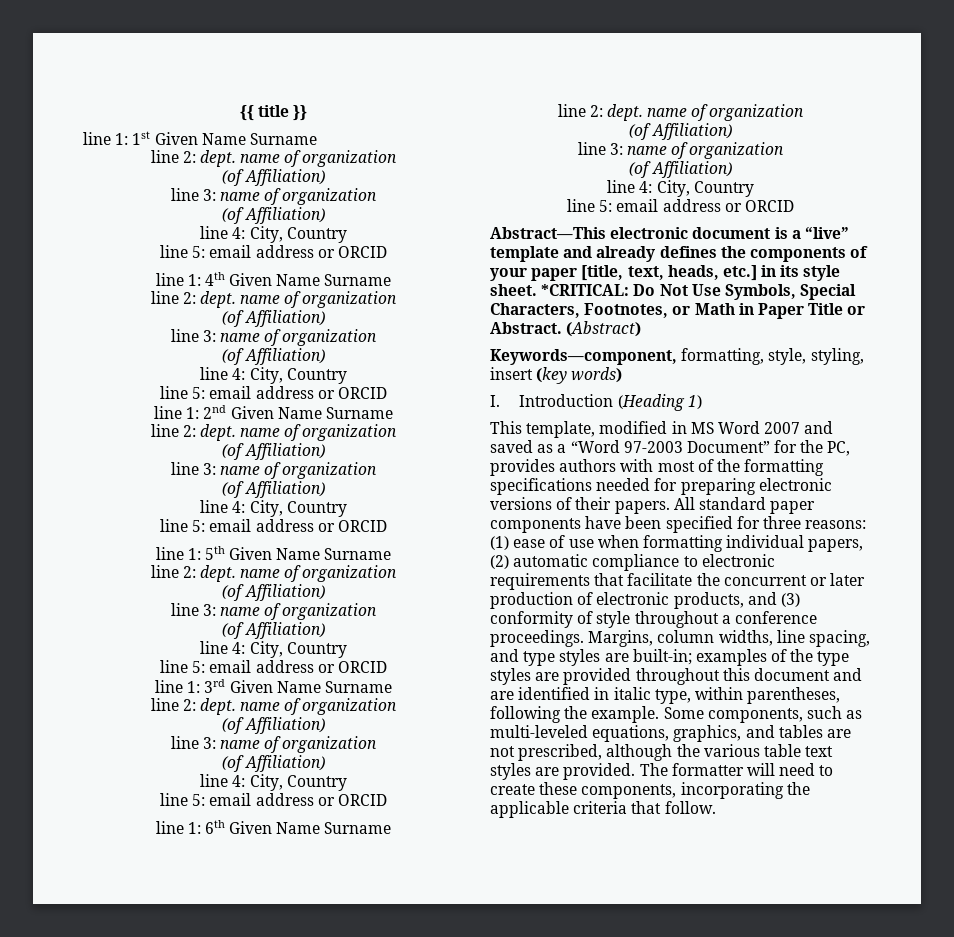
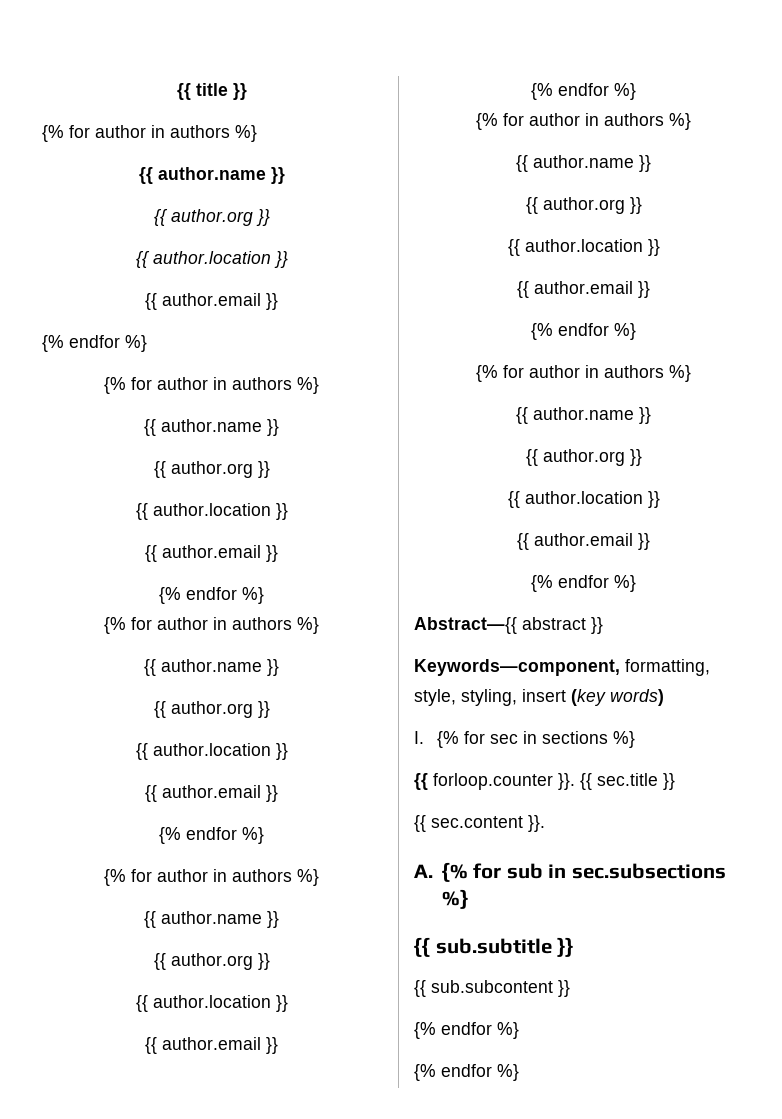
[83,131,317,145] [150,150,398,167] [222,169,325,186] [170,188,378,205] [222,207,325,224] [200,226,347,243] [160,245,387,258] [155,272,392,286] [150,291,398,308] [222,310,325,327] [170,329,378,346] [222,348,325,365] [200,367,347,384] [160,386,387,399] [154,405,393,419] [150,424,398,441] [222,443,325,460] [170,462,378,479] [222,481,325,498] [200,500,347,517] [160,519,387,532] [155,546,392,560] [150,565,398,582] [222,584,325,601] [170,603,378,620] [222,622,325,639] [200,641,347,658] [160,660,387,673] [155,679,392,693] [150,698,398,715] [222,717,325,734] [170,736,378,753] [222,755,325,772] [200,774,347,791] [160,793,387,806] [155,820,392,834] [557,104,805,121] [629,123,732,140] [577,142,785,159] [629,161,732,178] [607,180,754,197] [567,199,794,212] [490,227,849,239] [490,246,869,262] [490,265,841,281] [490,284,857,300] [490,303,866,319] [490,321,642,337] line 1: 1st Given Name Surname // line 2: dept. name of organization // (of Affiliation) // line 3: name of organization // (of Affiliation) // line 4: City, Country // line 5: email address or ORCID // line 1: 4th Given Name Surname // line 2: dept. name of organization // (of Affiliation) // line 3: name of organization // (of Affiliation) // line 4: City, Country // line 5: email address or ORCID // line 1: 2nd Given Name Surname // line 2: dept. name of organization // (of Affiliation) // line 3: name of organization // (of Affiliation) // line 4: City, Country // line 5: email address or ORCID // line 1: 5th Given Name Surname // line 2: dept. name of organization // (of Affiliation) // line 3: name of organization // (of Affiliation) // line 4: City, Country // line 5: email address or ORCID // line 1: 3rd Given Name Surname // line 2: dept. name of organization // (of Affiliation) // line 3: name of organization // (of Affiliation) // line 4: City, Country // line 5: email address or ORCID // line 1: 6th Given Name Surname // line 2: dept. name of organization // (of Affiliation) // line 3: name of organization // (of Affiliation) // line 4: City, Country // line 5: email address or ORCID // Abstract—This electronic document is a “live” template and already defines the components of your paper [title, text, heads, etc.] in its style sheet. *CRITICAL: Do Not Use Symbols, Special Characters, Footnotes, or Math in Paper Title or Abstract. (Abstract) -> [42,125,257,142] [138,167,285,184] [153,209,270,226] [135,251,288,268] [145,293,278,310] [42,335,147,352] [104,377,319,394] [144,419,279,436] [153,461,270,478] [135,503,288,520] [145,545,278,562] [159,587,264,604] [104,617,319,634] [144,659,279,676] [153,701,270,718] [135,743,288,760] [145,785,278,802] [159,827,264,844] [104,869,319,886] [144,911,279,928] [153,953,270,970] [135,995,288,1012] [145,1037,278,1054] [531,83,636,100] [476,113,691,130] [516,155,651,172] [525,197,642,214] [507,239,660,256] [517,281,650,298] [531,323,636,340] [476,365,691,382] [516,407,651,424] [525,449,642,466] [507,491,660,508] [517,533,650,550] [531,575,636,592] [414,617,603,634] {% for author in authors %} // {{ author.name }} // {{ author.org }} // {{ author.location }} // {{ author.email }} // {% endfor %} // {% for author in authors %} // {{ author.name }} // {{ author.org }} // {{ author.location }} // {{ author.email }} // {% endfor %} // {% for author in authors %} // {{ author.name }} // {{ author.org }} // {{ author.location }} // {{ author.email }} // {% endfor %} // {% for author in authors %} // {{ author.name }} // {{ author.org }} // {{ author.location }} // {{ author.email }} // {% endfor %} // {% for author in authors %} // {{ author.name }} // {{ author.org }} // {{ author.location }} // {{ author.email }} // {% endfor %} // {% for author in authors %} // {{ author.name }} // {{ author.org }} // {{ author.location }} // {{ author.email }} // {% endfor %} // Abstract—{{ abstract }}
[519,394,702,411] [490,421,834,438] [490,440,851,456] [490,459,825,476] [490,478,832,495] [490,497,816,514] [490,516,867,533] [490,535,864,552] [490,554,775,571] [490,573,866,590] [490,592,800,609] [490,611,817,628] [490,630,870,647] [490,649,850,666] [490,668,863,685] [490,687,841,704] [490,706,863,723] [490,725,851,742] [490,744,834,761] [490,763,834,780] [490,782,810,799] [490,801,716,818] Introduction (Heading 1) // This template, modified in MS Word 2007 and saved as a “Word 97-2003 Document” for the PC, provides authors with most of the formatting specifications needed for preparing electronic versions of their papers. All standard paper components have been specified for three reasons: (1) ease of use when formatting individual papers, (2) automatic compliance to electronic requirements that facilitate the concurrent or later production of electronic products, and (3) conformity of style throughout a conference proceedings. Margins, column widths, line spacing, and type styles are built-in; examples of the type styles are provided throughout this document and are identified in italic type, within parentheses, following the example. Some components, such as multi-leveled equations, graphics, and tables are not prescribed, although the various table text styles are provided. The formatter will need to create these components, incorporating the applicable criteria that follow. -> [437,731,636,748] [414,773,675,790] [414,815,545,832] [414,862,726,882] [441,889,468,909] [414,937,574,957] [414,980,570,997] [414,1022,519,1039] [414,1064,519,1081] {% for sec in sections %} // {{ forloop.counter }}. {{ sec.title }} // {{ sec.content }}. // A. {% for sub in sec.subsections %} // {{ sub.subtitle }} // {{ sub.subcontent }} // {% endfor %} // {% endfor %}

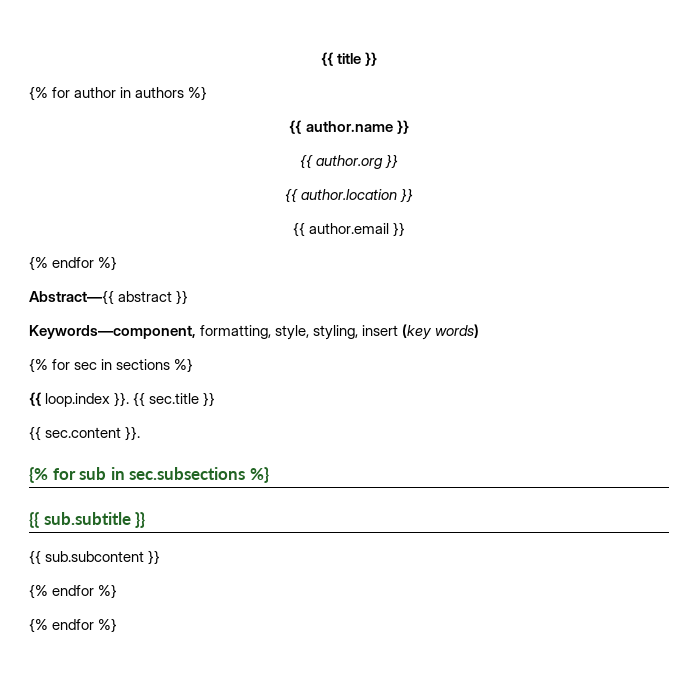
[104,377,319,394] [144,419,279,436] [153,461,270,478] [135,503,288,520] [145,545,278,562] [159,587,264,604] [104,617,319,634] [144,659,279,676] [153,701,270,718] [135,743,288,760] [145,785,278,802] [159,827,264,844] [104,869,319,886] [144,911,279,928] [153,953,270,970] [135,995,288,1012] [145,1037,278,1054] [531,83,636,100] [476,113,691,130] [516,155,651,172] [525,197,642,214] [507,239,660,256] [517,281,650,298] [531,323,636,340] [476,365,691,382] [516,407,651,424] [525,449,642,466] [507,491,660,508] [517,533,650,550] [531,575,636,592] // {% for author in authors %} // {{ author.name }} // {{ author.org }} // {{ author.location }} // {{ author.email }} // {% endfor %} // {% for author in authors %} // {{ author.name }} // {{ author.org }} // {{ author.location }} // {{ author.email }} // {% endfor %} // {% for author in authors %} // {{ author.name }} // {{ author.org }} // {{ author.location }} // {{ author.email }} // {% endfor %} // {% for author in authors %} // {{ author.name }} // {{ author.org }} // {{ author.location }} // {{ author.email }} // {% endfor %} // {% for author in authors %} // {{ author.name }} // {{ author.org }} // {{ author.location }} // {{ author.email }} // {% endfor %} -> (118, 263) none
[414,731,424,744] I. -> (480, 331) none
[433,773,553,790] forloop.counter -> [45,393,111,407] loop.index
[414,864,433,878] A. -> (141, 433) none

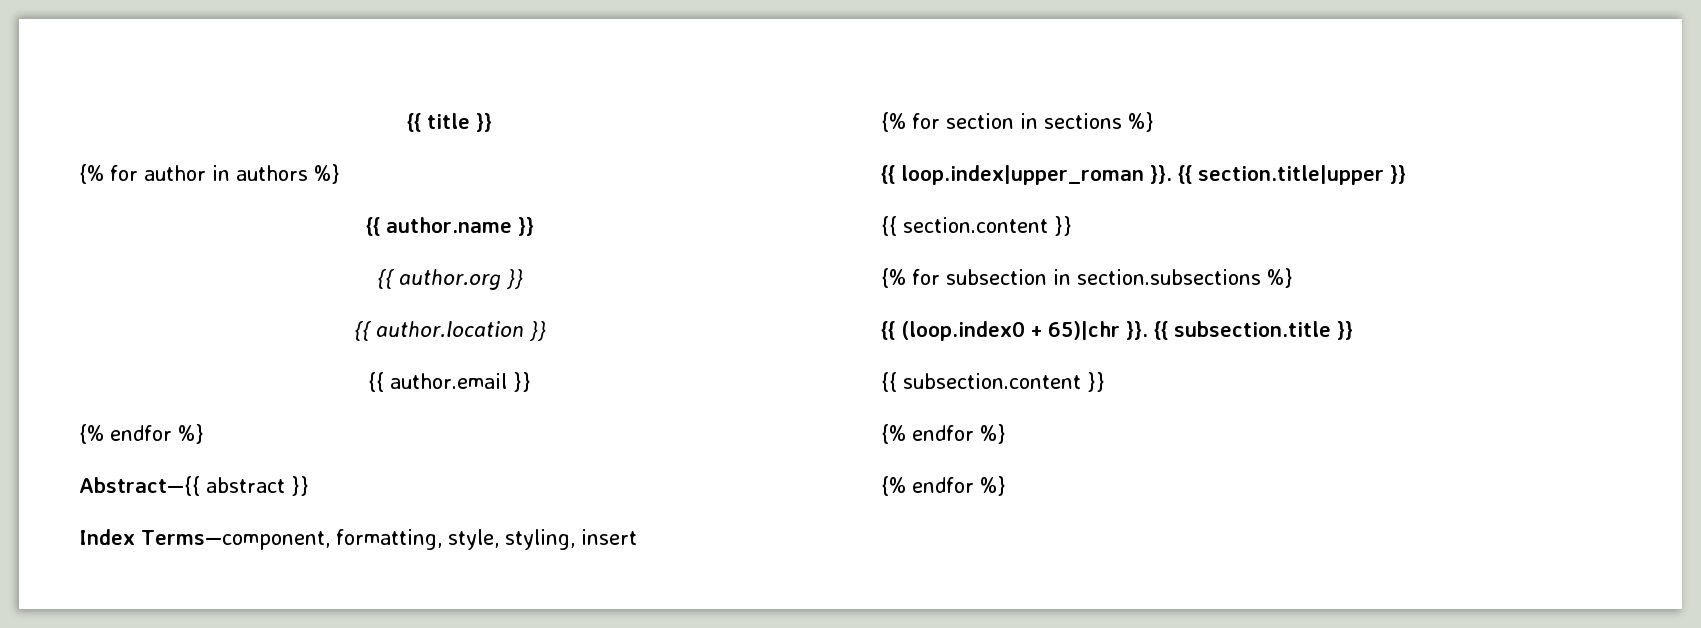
[29,325,196,339] Keywords—component, -> [79,529,330,550] Index Terms—component,
[402,324,480,340] [29,358,98,373] (key words) // {% for sec -> [881,112,1014,132] // {% for section
[45,392,216,407] [29,426,141,441] [29,467,269,483] [29,512,146,528] [29,550,145,565] loop.index }}. {{ sec.title }} // {{ sec.content }}. // {% for sub in sec.subsections %} // {{ sub.subtitle }} // {{ sub.subcontent -> [901,165,1406,185] [881,216,1072,236] [881,268,1293,288] [881,321,1353,341] [881,372,1081,392] loop.index|upper_roman }}. {{ section.title|upper }} // {{ section.content }} // {% for subsection in section.subsections %} // {{ (loop.index0 + 65)|chr }}. {{ subsection.title }} // {{ subsection.content

